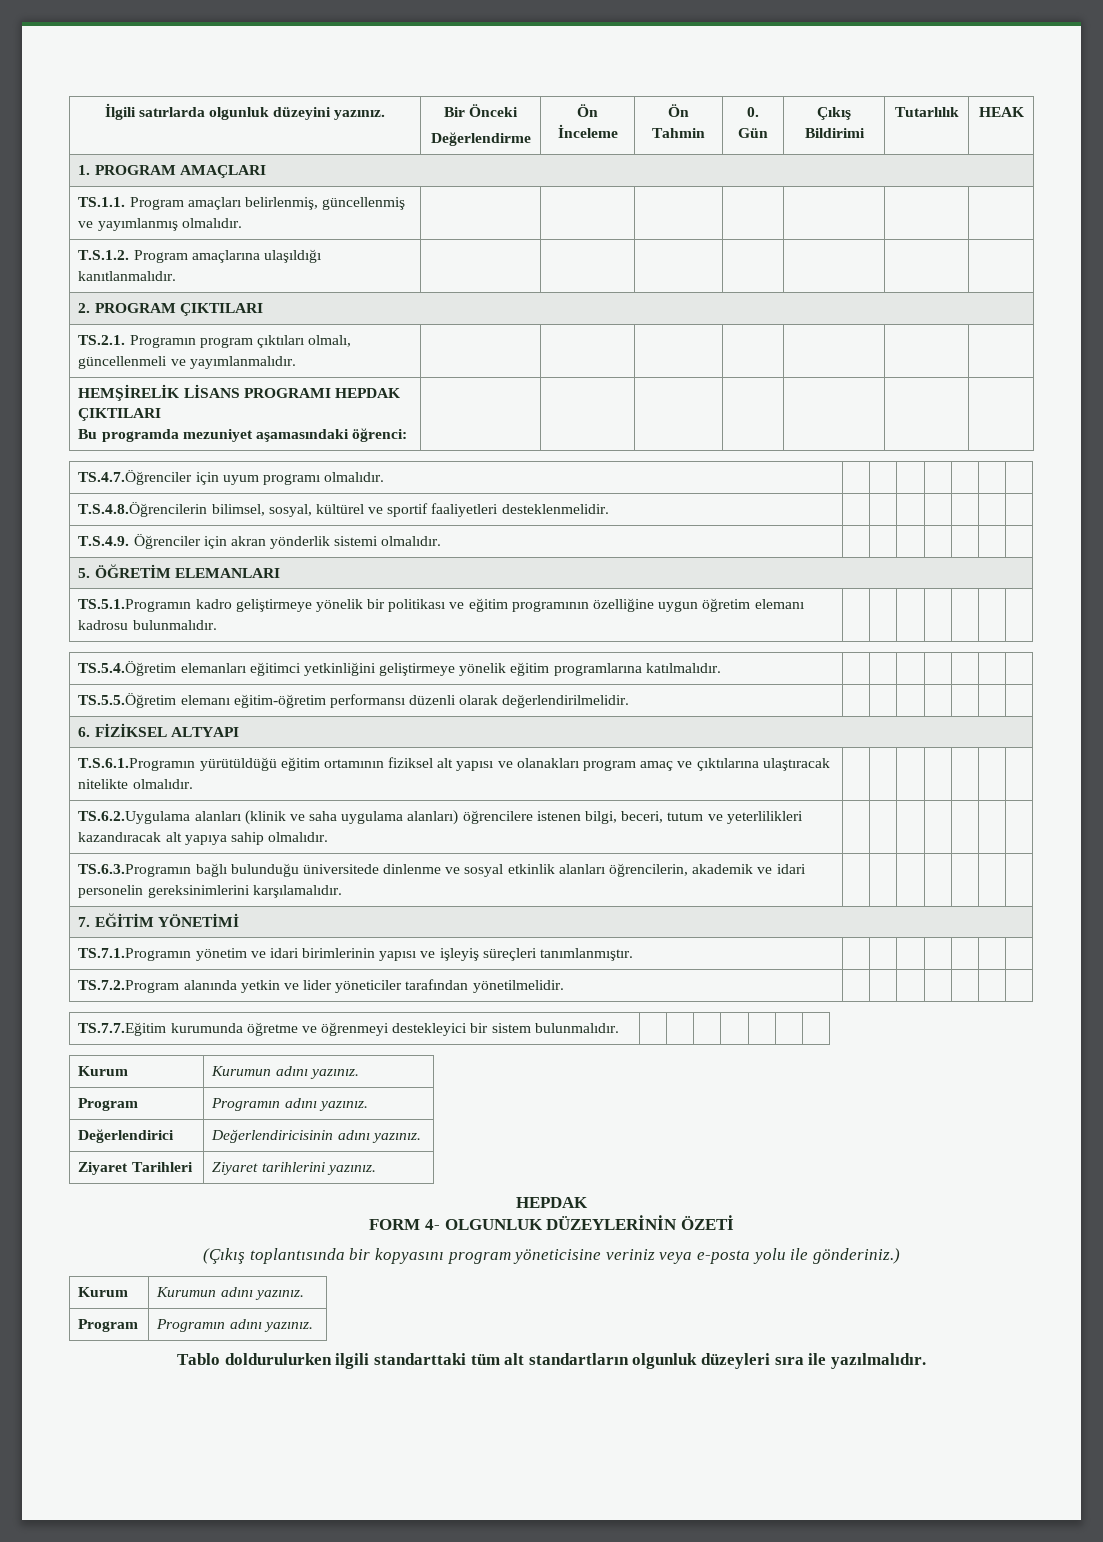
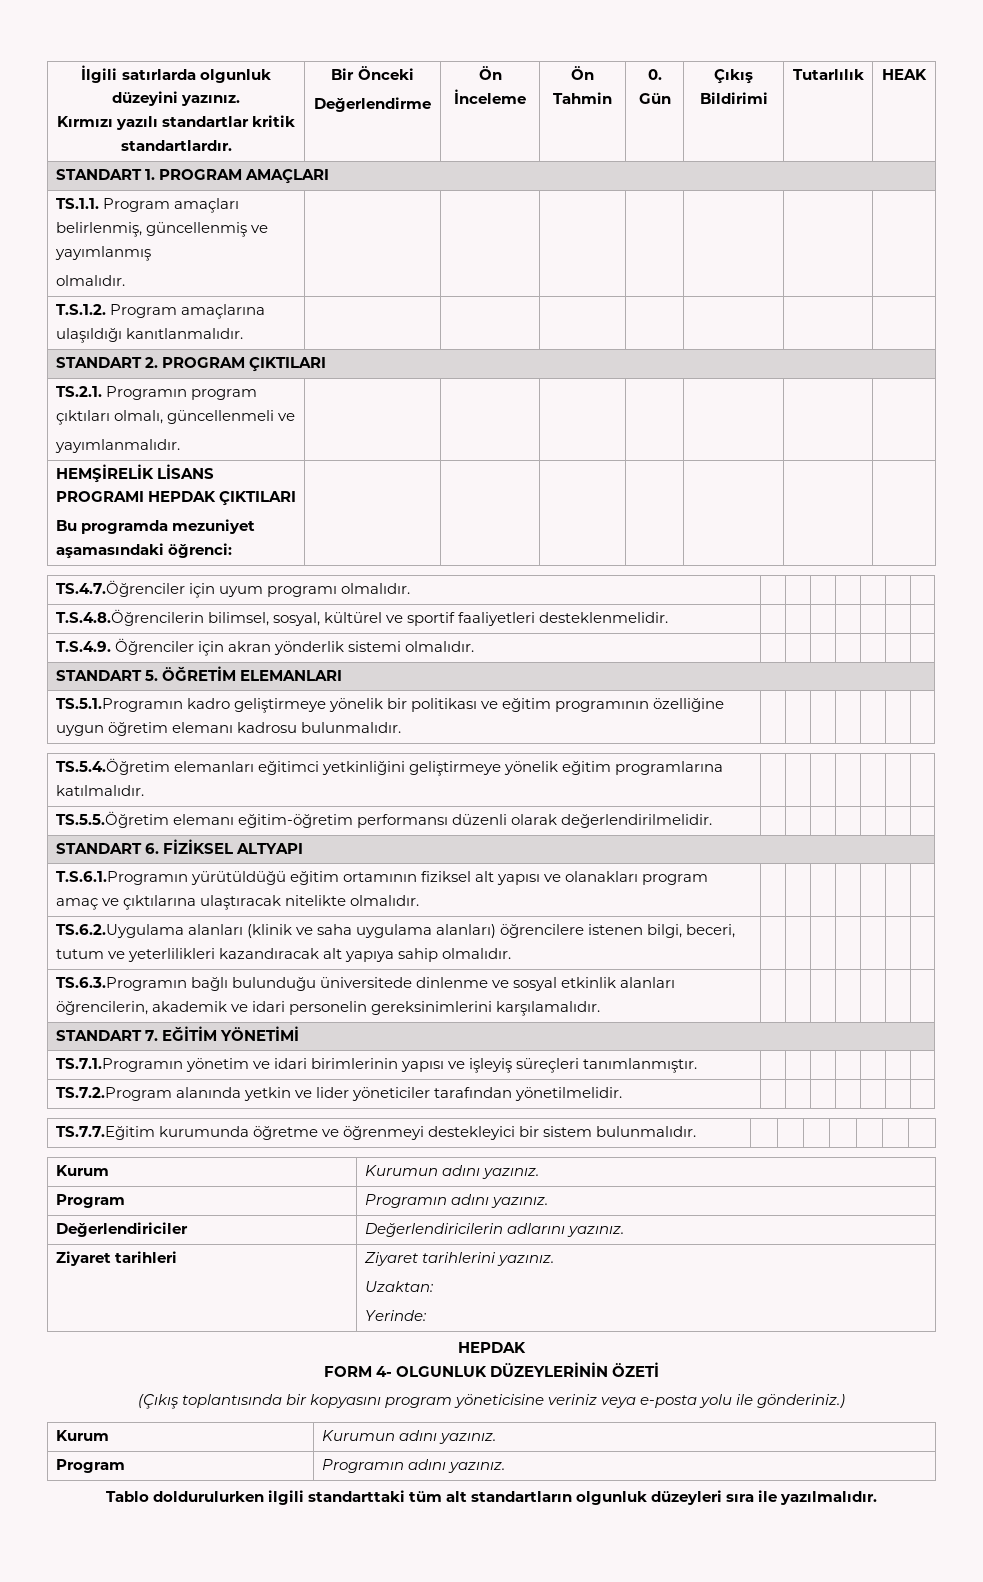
(386, 115) none -> [56,115,296,130] [120,140,232,151] // Kırmızı yazılı standartlar kritik standartlardır.
(1024, 112) none -> [55,169,142,180] STANDART
(178, 224) none -> (151, 253) //
(177, 276) none -> [55,357,142,368] STANDART
(186, 362) none -> (295, 417) //
(442, 541) none -> [55,670,142,681] STANDART
(630, 701) none -> [55,843,142,854] STANDART
(342, 891) none -> [55,1030,142,1041] STANDART
[78,1129,175,1143] [211,1129,370,1143] Değerlendirici | Değerlendiricisinin adını -> [55,1222,188,1237] [364,1223,565,1237] Değerlendiriciler | Değerlendiricilerin adlarını
[131,1162,193,1172] Tarihleri -> [114,1251,177,1263] tarihleri
(376, 1170) none -> [364,1281,434,1292] [364,1310,427,1321] // Uzaktan: // Yerinde:

